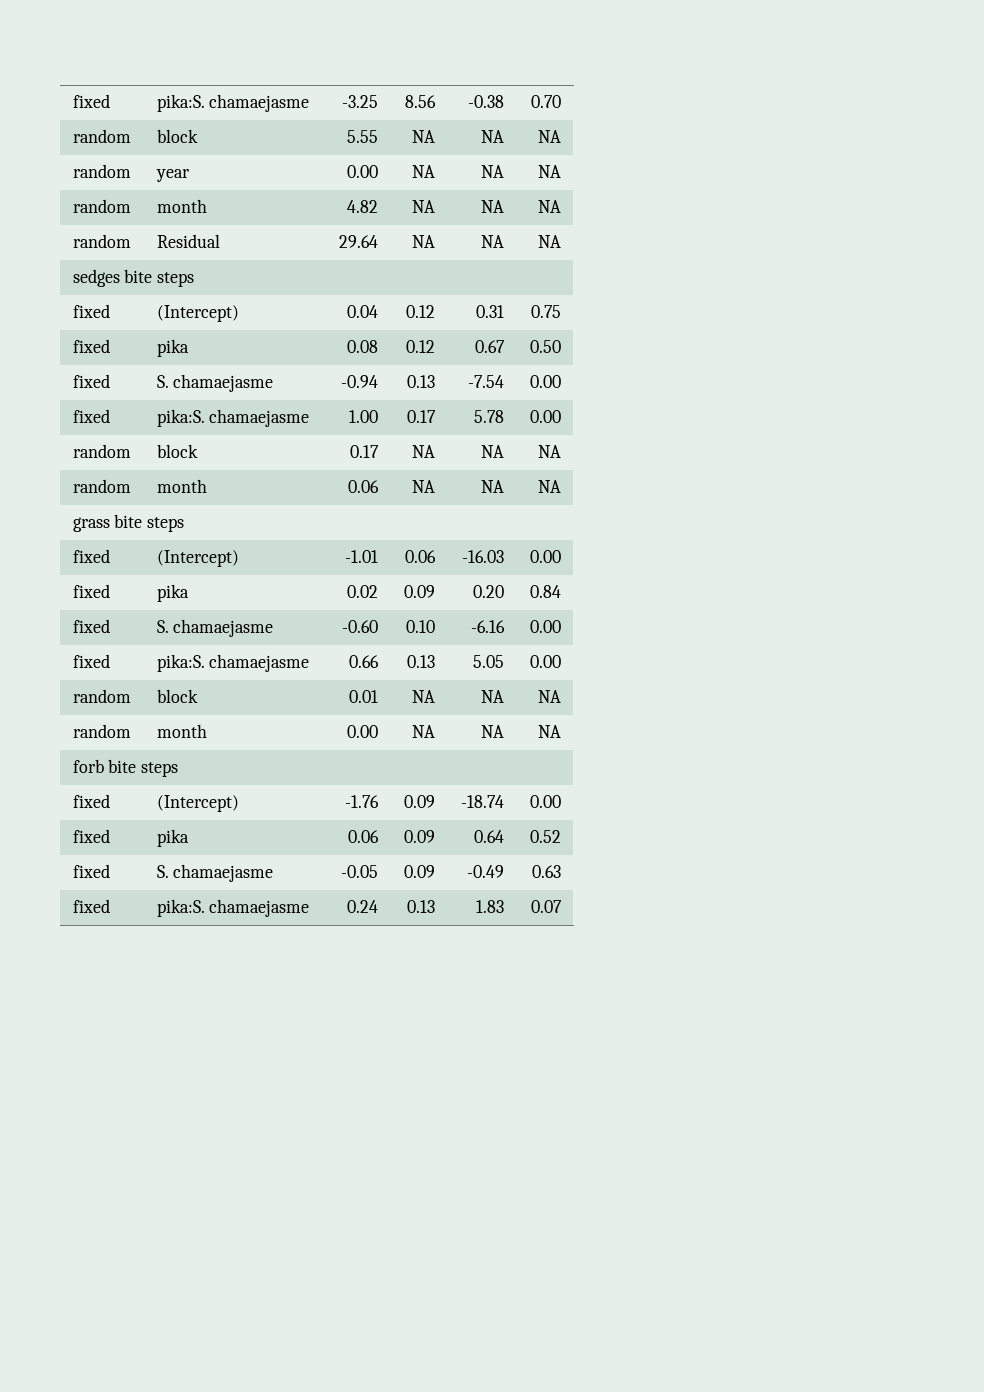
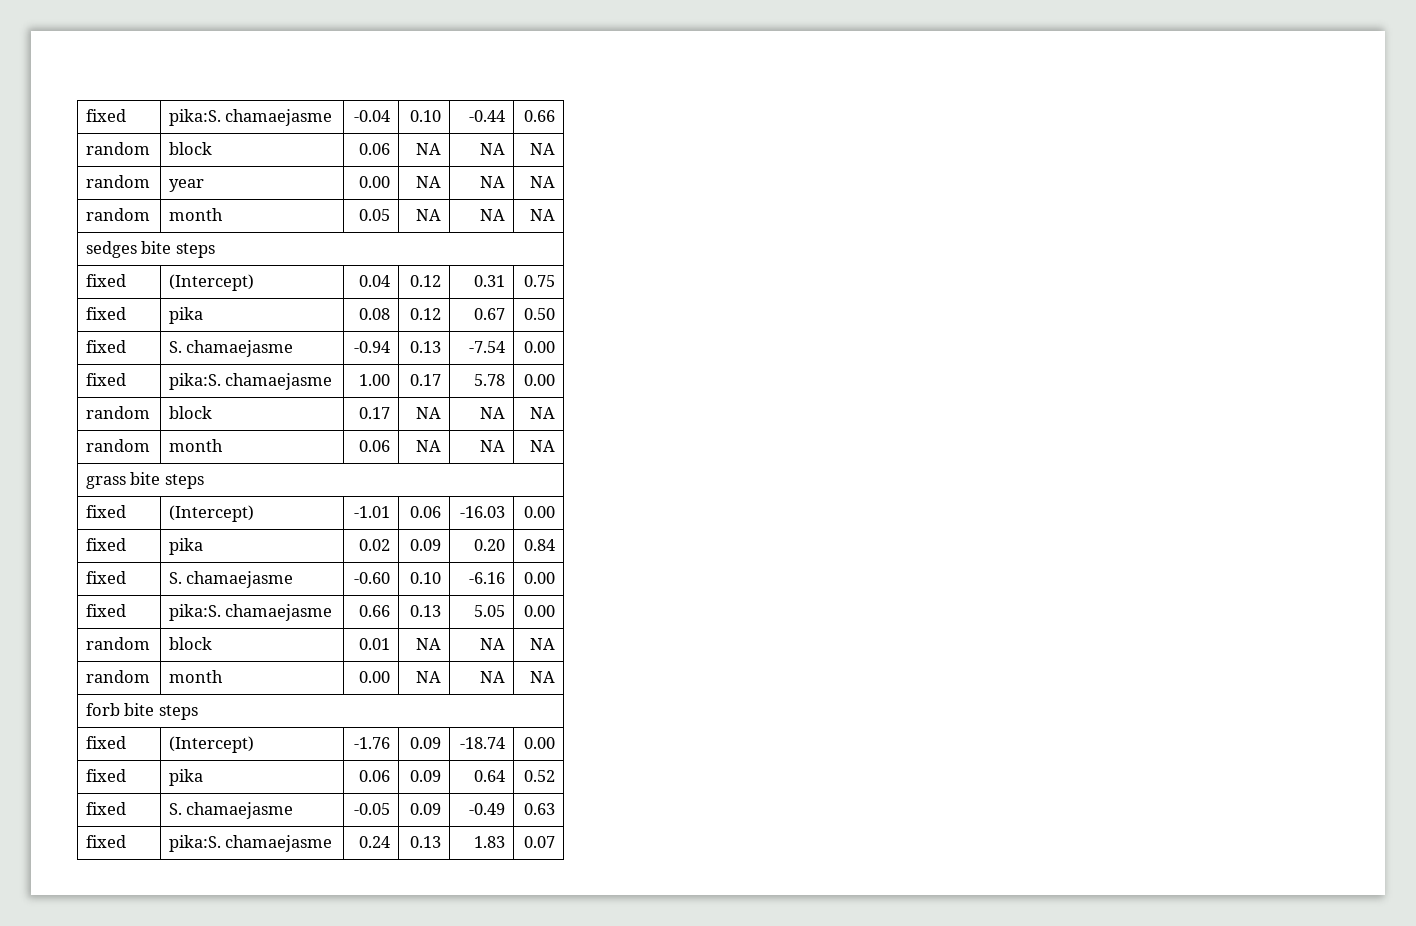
[72,94,110,108] [156,94,310,112] [342,95,379,108] [405,95,437,108] [468,95,505,108] [531,95,562,108] [72,129,131,143] [156,129,198,143] [347,130,379,143] fixed | pika:S. chamaejasme | -3.25 | 8.56 | -0.38 | 0.70 // random | block | 5.55 -> [86,109,127,122] [169,109,333,126] [353,110,390,122] [409,110,441,122] [468,110,505,122] [523,110,555,122] [86,142,151,155] [169,142,213,155] [358,143,390,155] fixed | pika:S. chamaejasme | -0.04 | 0.10 | -0.44 | 0.66 // random | block | 0.06
[347,200,379,213] [412,200,436,213] [481,200,505,213] [538,200,562,213] [72,234,131,248] [156,234,220,248] [339,235,379,248] 4.82 | NA | NA | NA // random | Residual | 29.64 -> [358,209,390,221] 0.05

